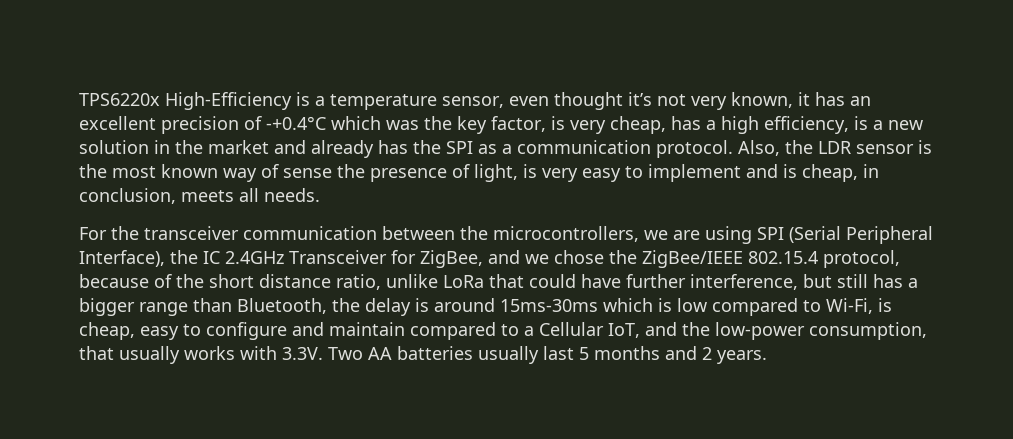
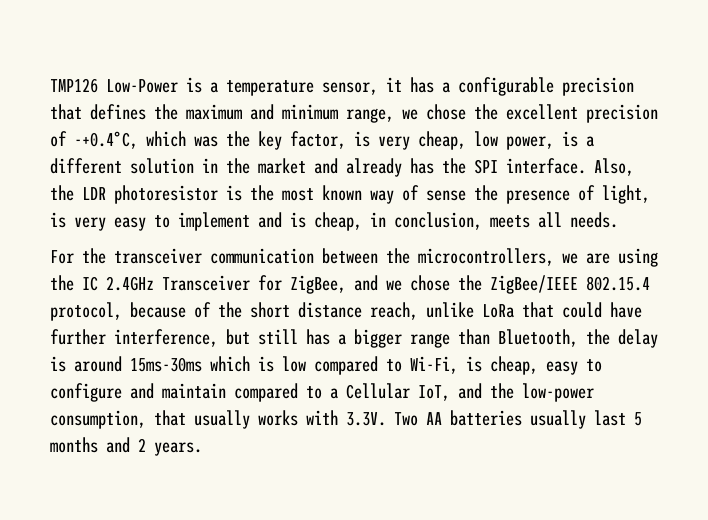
[79,92,292,110] TPS6220x High-Efficiency -> [50,78,178,93] TMP126 Low-Power
[509,92,871,110] even thought it’s not very known, it has an -> [386,77,634,96] [50,104,498,123] it has a configurable precision that defines the maximum and minimum range, we chose the
[266,116,326,130] -+0.4°C -> [74,131,138,149] -+0.4°C,
[671,116,923,134] has a high efficiency, is a new -> [474,131,594,150] [50,158,122,174] low power, is a different
[478,140,733,158] as a communication protocol. -> [506,158,586,174] interface.
[856,144,914,154] sensor -> [114,185,218,204] photoresistor
[757,226,933,244] [79,250,165,267] SPI (Serial Peripheral Interface), -> (658, 257) none
[336,274,381,290] ratio, -> [370,302,418,320] reach,

